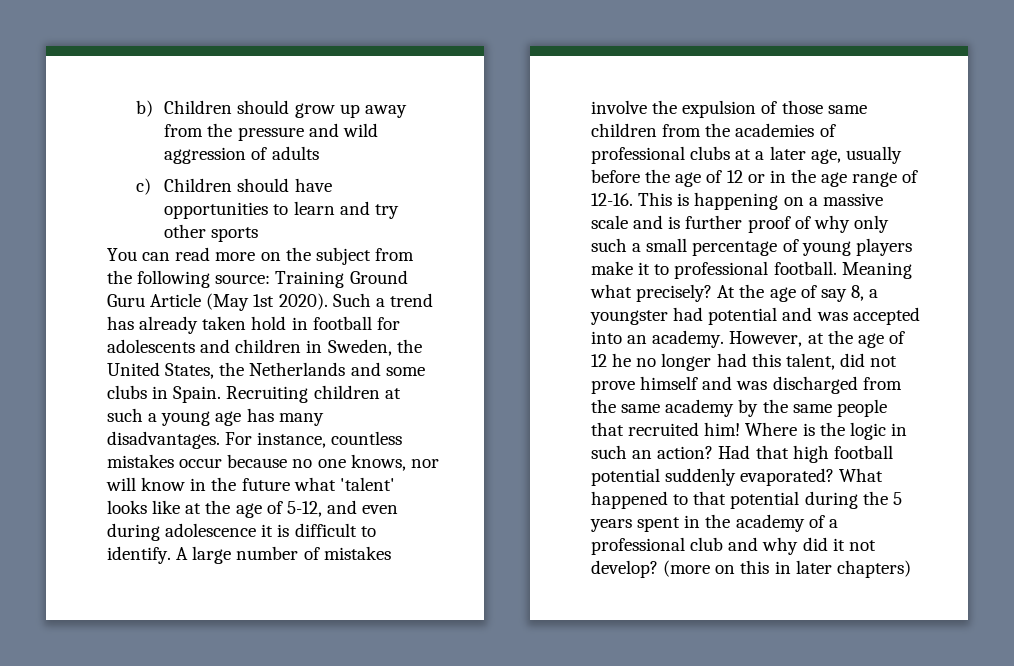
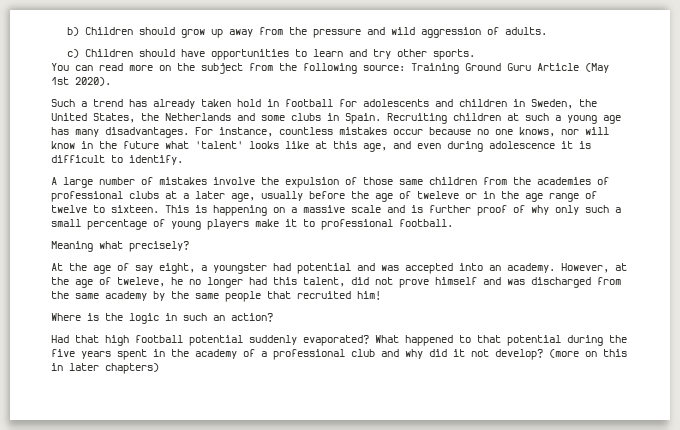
[271,146,319,160] adults -> [504,27,547,35] adults.
[211,227,259,242] sports -> [432,49,475,60] sports.
(328, 301) none -> (111, 81) //
[205,500,322,518] the age of 5-12, -> [333,141,387,152] this age,
(171, 555) none -> (183, 160) //
[726,170,743,183] 12 -> [417,191,459,199] tweleve
[591,193,633,206] 12-16. -> [51,205,159,213] twelve to sixteen.
(837, 268) none -> (453, 223) //
(713, 293) none -> (189, 246) //
[850,285,864,301] 8, -> [159,263,195,274] eight,
[591,354,607,367] 12 -> [117,277,165,287] tweleve,
(741, 429) none -> (381, 295) //
(714, 452) none -> (273, 317) //
[892,492,902,505] 5 -> [51,349,75,357] five

